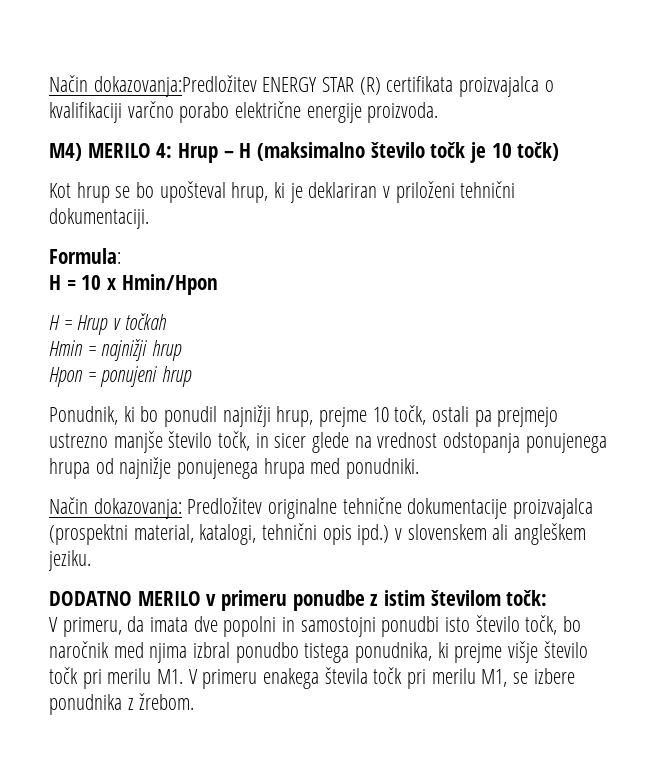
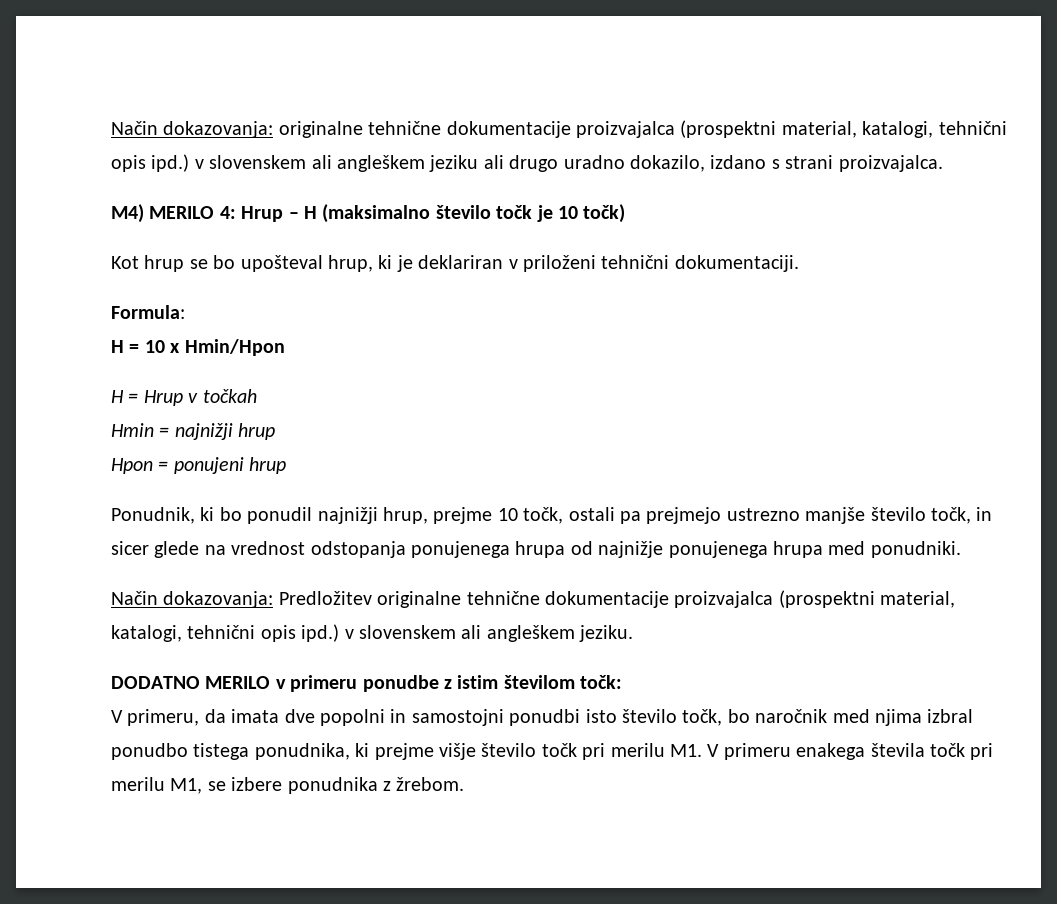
[49,75,554,97] [49,101,439,123] Način dokazovanja:Predložitev ENERGY STAR (R) certifikata proizvajalca o kvalifikaciji varčno porabo električne energije proizvoda. -> [111,120,1007,138] [111,154,943,172] Način dokazovanja: originalne tehnične dokumentacije proizvajalca (prospektni material, katalogi, tehnični opis ipd.) v slovenskem ali angleškem jeziku ali drugo uradno dokazilo, izdano s strani proizvajalca.

